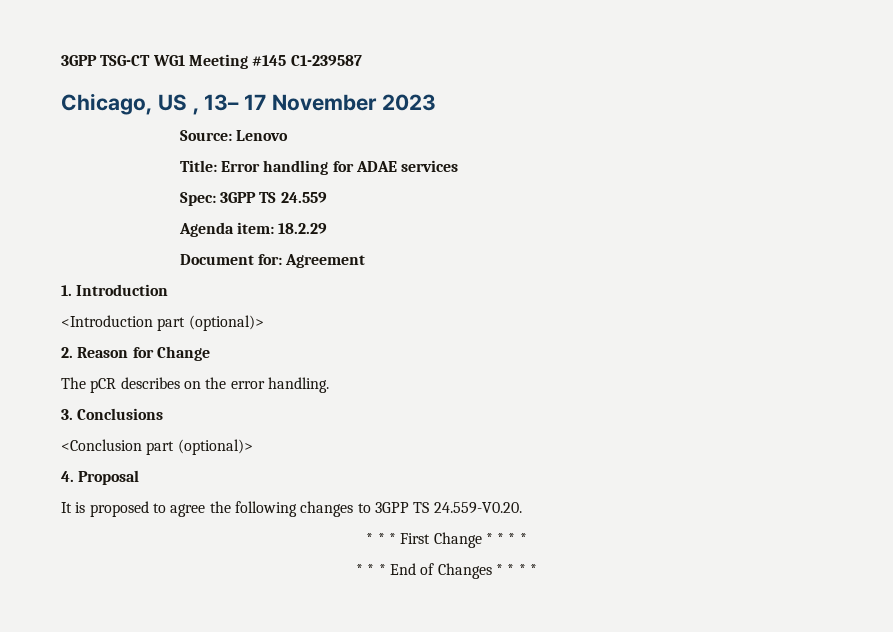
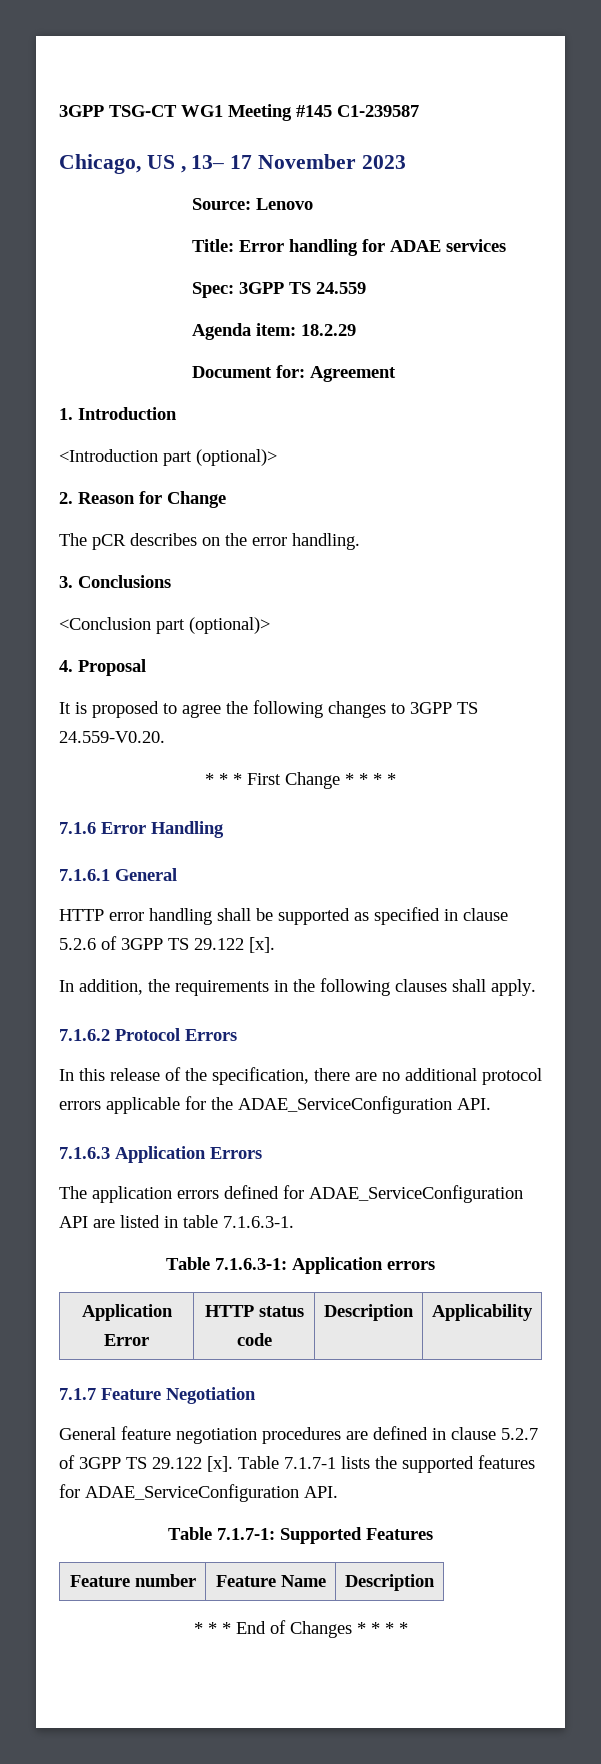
(527, 538) none -> [59,821,224,838] [59,868,177,881] [59,907,508,925] [59,936,275,953] [59,978,536,996] [59,1028,237,1041] [59,1067,542,1085] [59,1096,491,1114] [59,1146,262,1163] [59,1185,523,1203] [59,1215,294,1228] [166,1257,435,1274] [81,1304,173,1321] [104,1334,149,1346] [204,1305,304,1317] [236,1333,272,1346] [324,1304,414,1321] [432,1304,533,1321] [59,1387,256,1404] [59,1426,538,1444] [59,1455,535,1473] [59,1484,338,1502] [168,1527,433,1544] [69,1574,196,1587] [215,1575,326,1587] [345,1574,435,1591] // 7.1.6 Error Handling // 7.1.6.1 General // HTTP error handling shall be supported as specified in clause 5.2.6 of 3GPP TS 29.122 [x]. // In addition, the requirements in the following clauses shall apply. // 7.1.6.2 Protocol Errors // In this release of the specification, there are no additional protocol errors applicable for the ADAE_ServiceConfiguration API. // 7.1.6.3 Application Errors // The application errors defined for ADAE_ServiceConfiguration API are listed in table 7.1.6.3-1. // Table 7.1.6.3-1: Application errors // Application Error | HTTP status code | Description | Applicability // 7.1.7 Feature Negotiation // General feature negotiation procedures are defined in clause 5.2.7 of 3GPP TS 29.122 [x]. Table 7.1.7-1 lists the supported features for ADAE_ServiceConfiguration API. // Table 7.1.7-1: Supported Features // Feature number | Feature Name | Description

